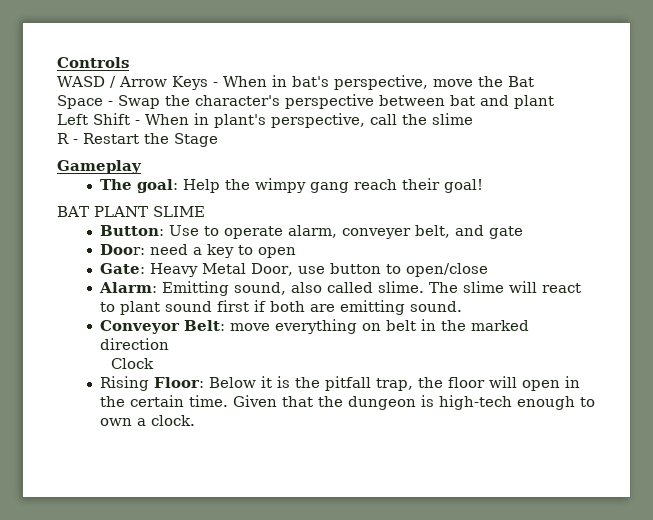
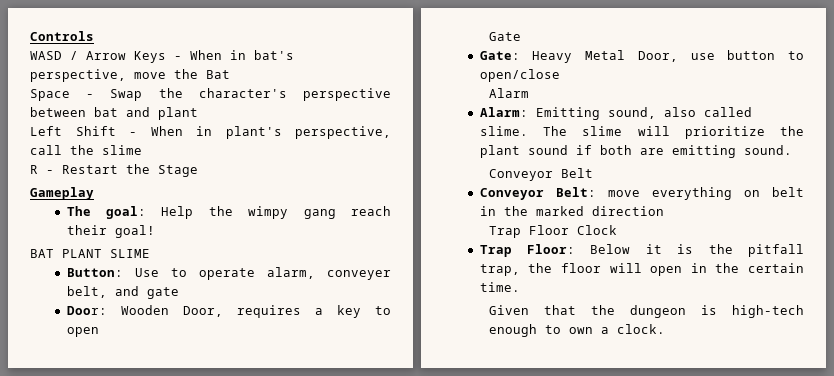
[150,244,189,255] need -> [120,305,301,318] Wooden Door, requires
(297, 252) none -> [488,32,521,41] // Gate
(489, 270) none -> [488,88,529,98] // Alarm
[542,283,582,293] [100,302,116,312] react to -> [684,126,804,139] prioritize the
[217,300,250,312] first -> (568, 150) none
(463, 306) none -> [488,168,593,181] // Conveyor Belt
(170, 344) none -> [488,225,569,238] Trap Floor
[100,376,150,391] Rising -> [479,245,512,257] Trap
(229, 401) none -> (520, 287) //

